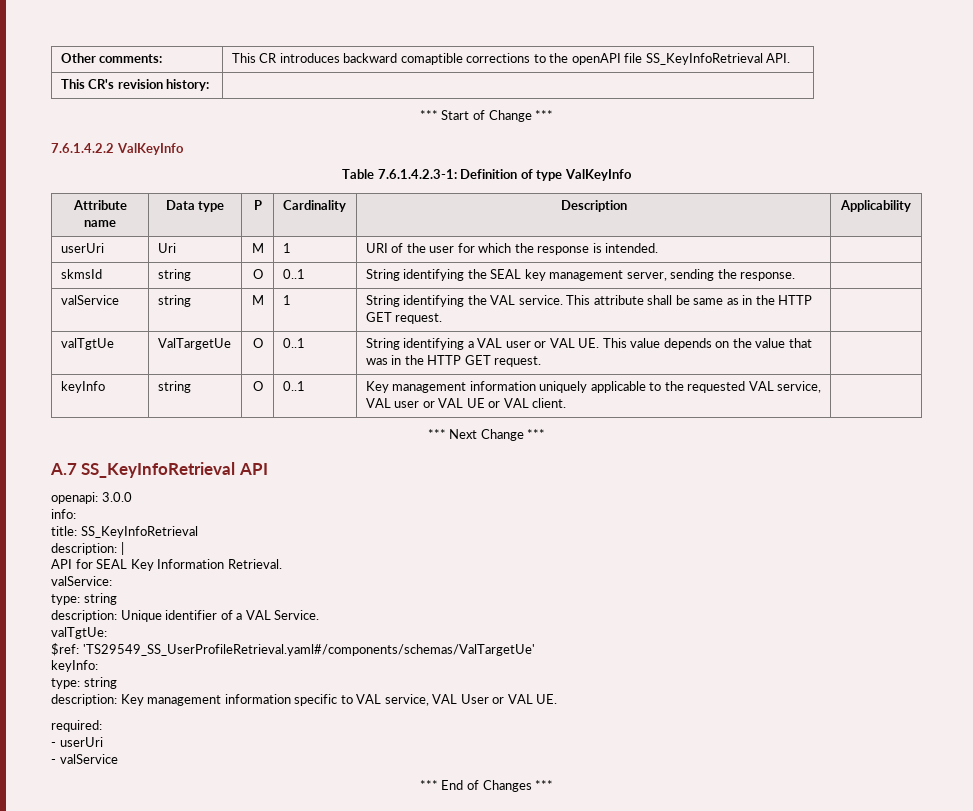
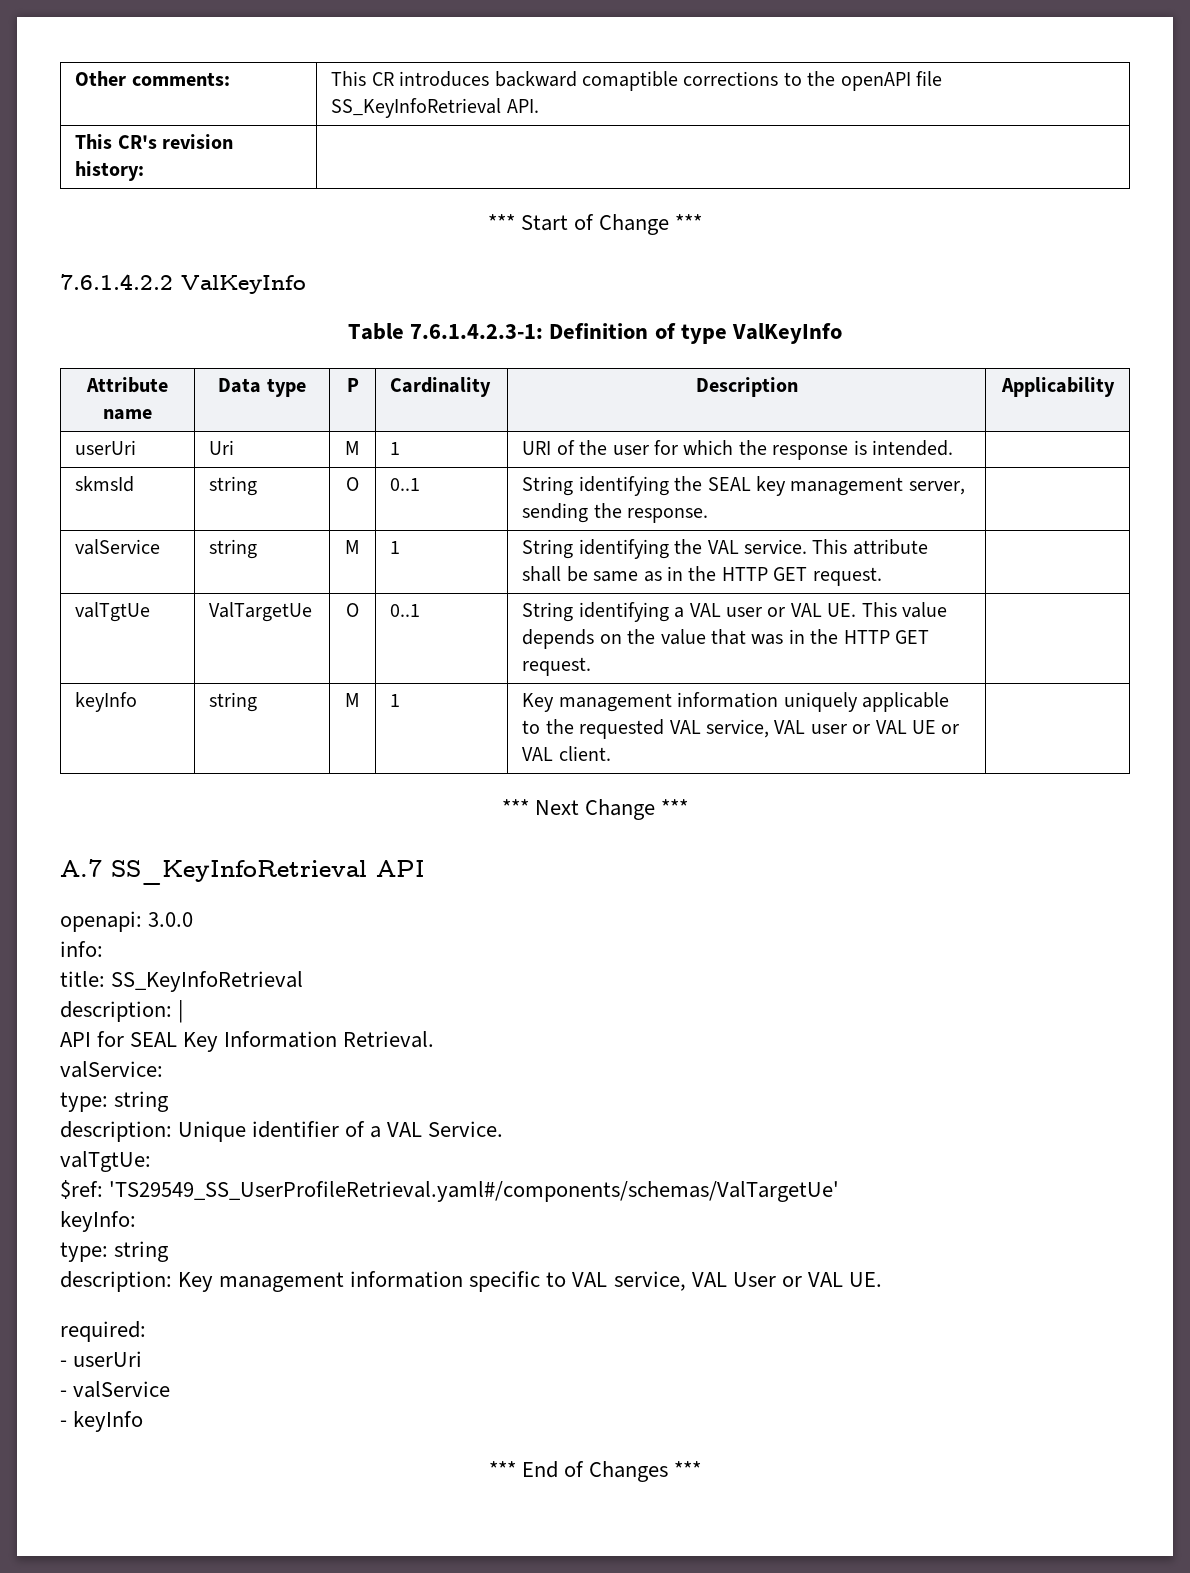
[252,381,263,391] [282,381,305,391] O | 0..1 -> [345,693,360,707] [390,694,401,707] M | 1
(118, 759) none -> [60,1411,144,1432] // - keyInfo

